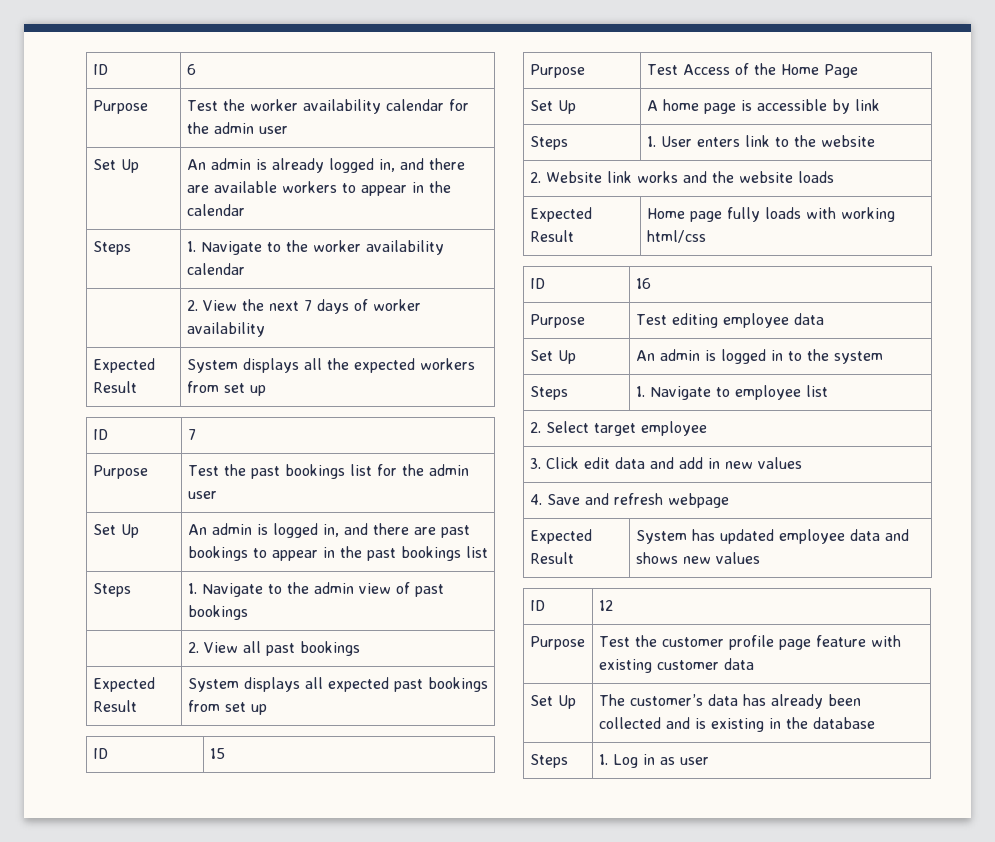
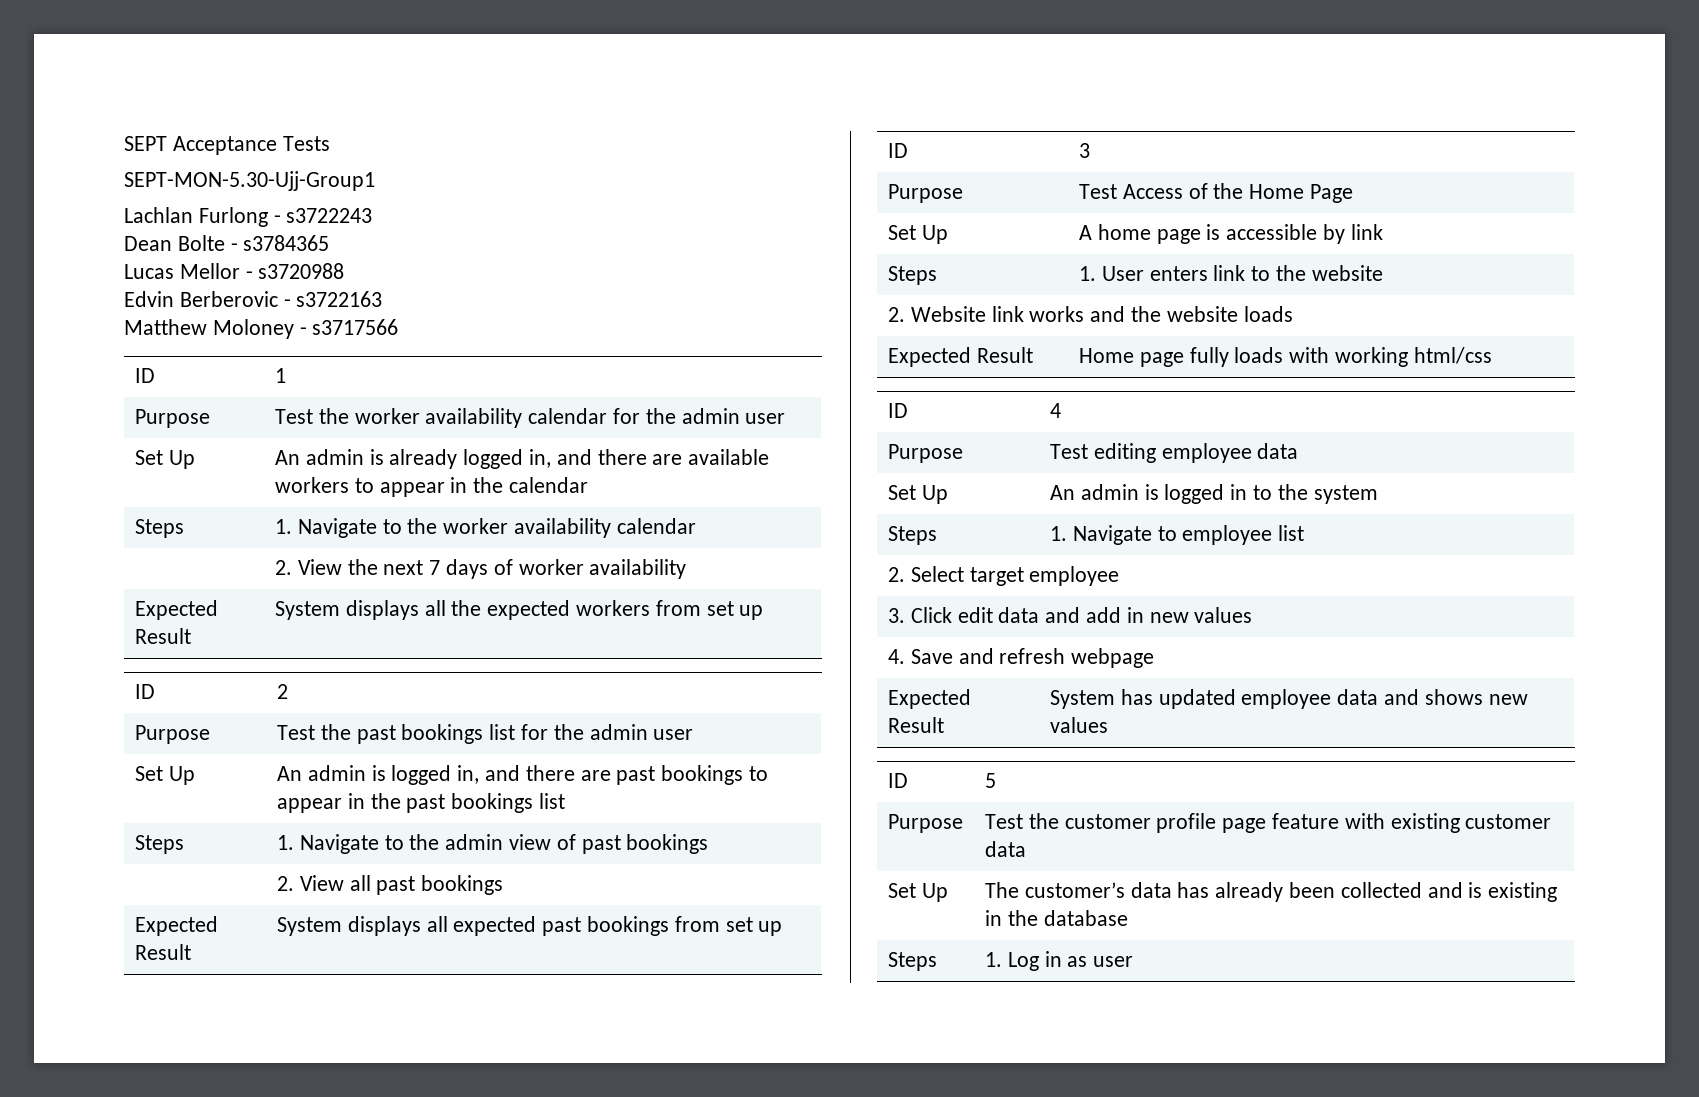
[92,64,108,75] [186,64,196,75] ID | 6 -> [124,136,330,155] [124,171,375,191] [124,207,373,227] [124,235,330,251] [124,263,345,279] [124,291,383,307] [124,319,399,339] [134,368,155,383] [274,368,286,383] SEPT Acceptance Tests // SEPT-MON-5.30-Ujj-Group1 // Lachlan Furlong - s3722243 // Dean Bolte - s3784365 // Lucas Mellor - s3720988 // Edvin Berberovic - s3722163 // Matthew Moloney - s3717566 // ID | 1
[187,429,196,440] 7 -> [276,684,288,699] 2
[209,748,225,759] 15 -> [1078,143,1090,158] 3
[635,278,651,289] 16 -> [1049,403,1061,418] 4
[598,600,613,611] 12 -> [984,773,996,788] 5

